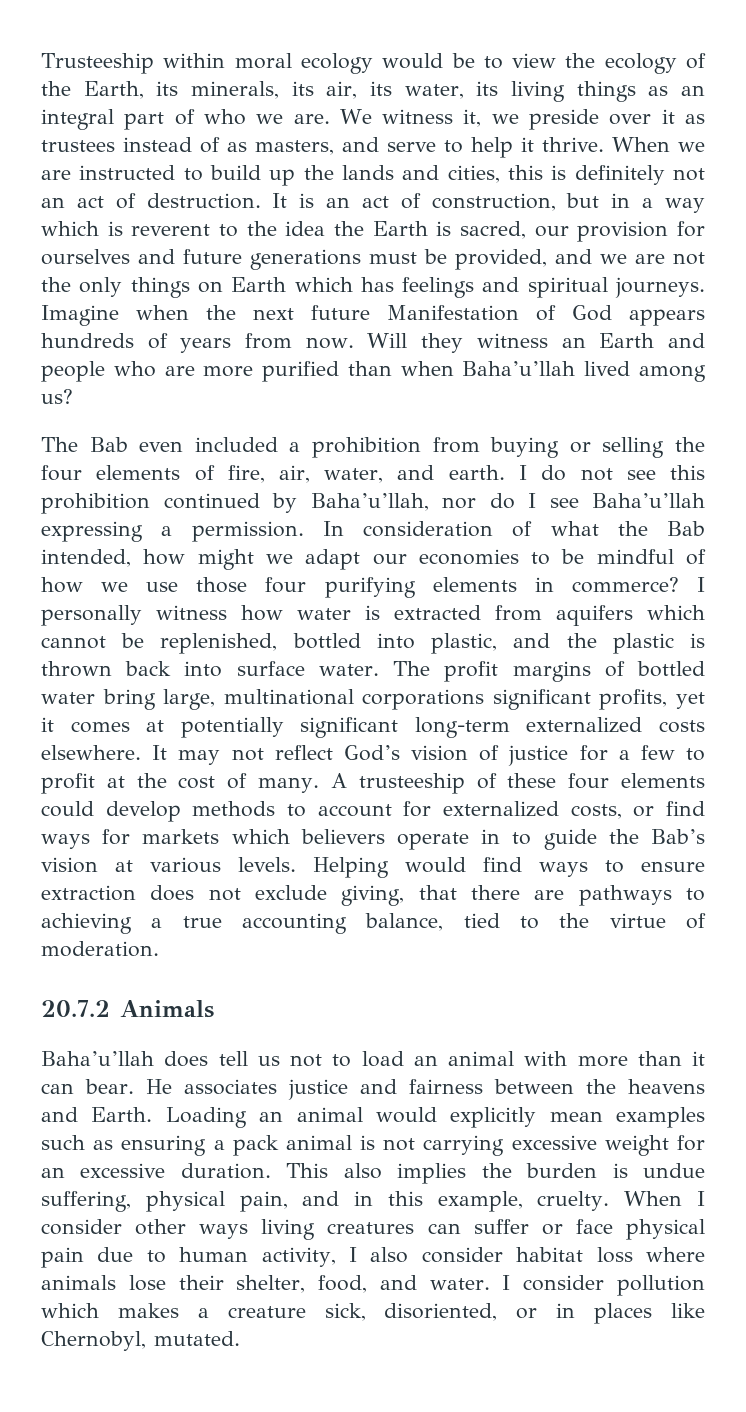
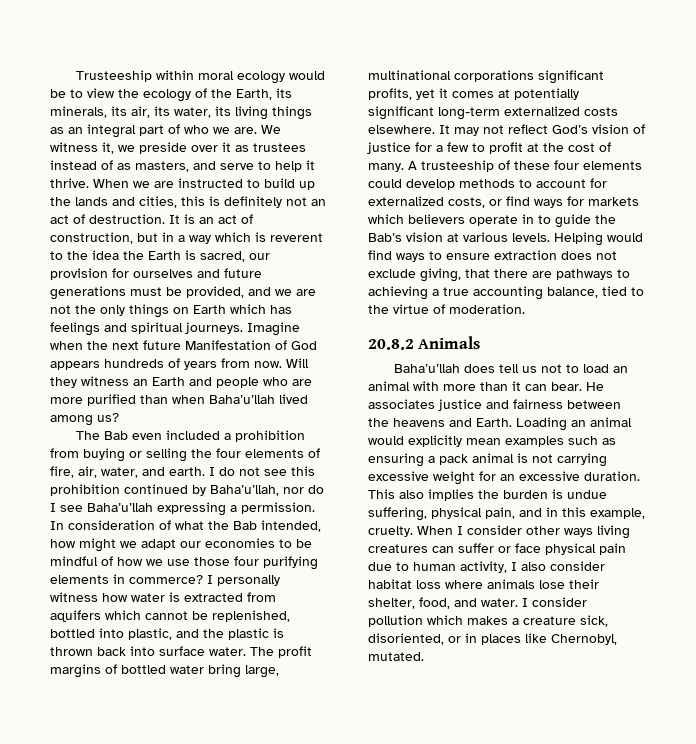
[41,1000,110,1017] 20.7.2 -> [368,339,414,350] 20.8.2

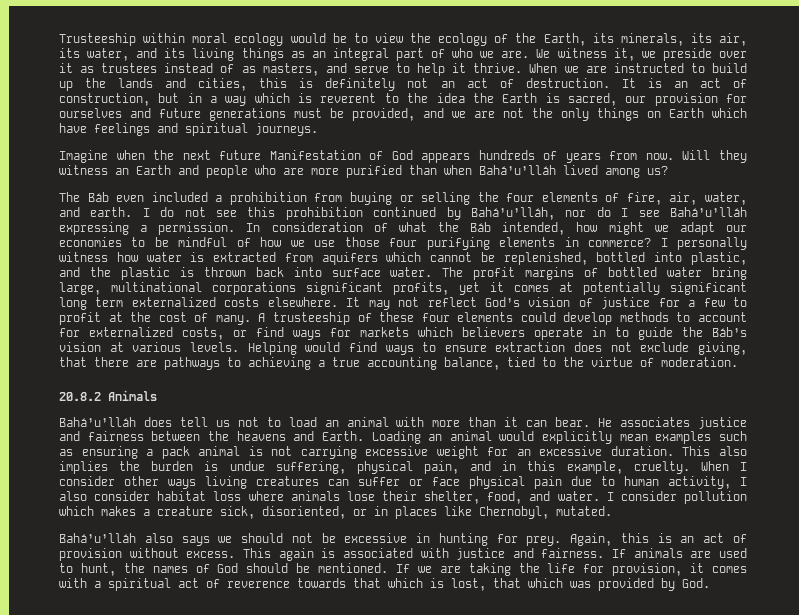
(211, 112) none -> [136,48,158,58] and
[270,305,292,314] has -> [59,123,87,133] have
(243, 328) none -> (318, 129) //
[209,395,275,404] Baha’u’llah -> [479,165,556,175] Bahá’u’lláh
[103,431,128,440] Bab -> [87,192,109,202] Báb
[210,485,279,496] Baha’u’llah, -> [471,207,555,220] Bahá’u’lláh,
[87,503,153,512] Baha’u’llah -> [669,207,747,217] Bahá’u’lláh
[233,521,257,530] Bab -> [470,222,492,232] Báb
[438,107,500,120] long-term -> [59,297,124,310] long term
[368,233,402,242] Bab’s -> [712,327,747,337] Báb’s
[393,364,460,373] Baha’u’llah -> [59,417,136,427] Bahá’u’lláh
(424, 656) none -> [59,533,747,546] [59,548,747,561] [59,563,748,576] [59,578,710,591] // Bahá’u’lláh also says we should not be excessive in hunting for prey. Again, this is an act of provision without excess. This again is associated with justice and fairness. If animals are used to hunt, the names of God should be mentioned. If we are taking the life for provision, it comes with a spiritual act of reverence towards that which is lost, that which was provided by God.

